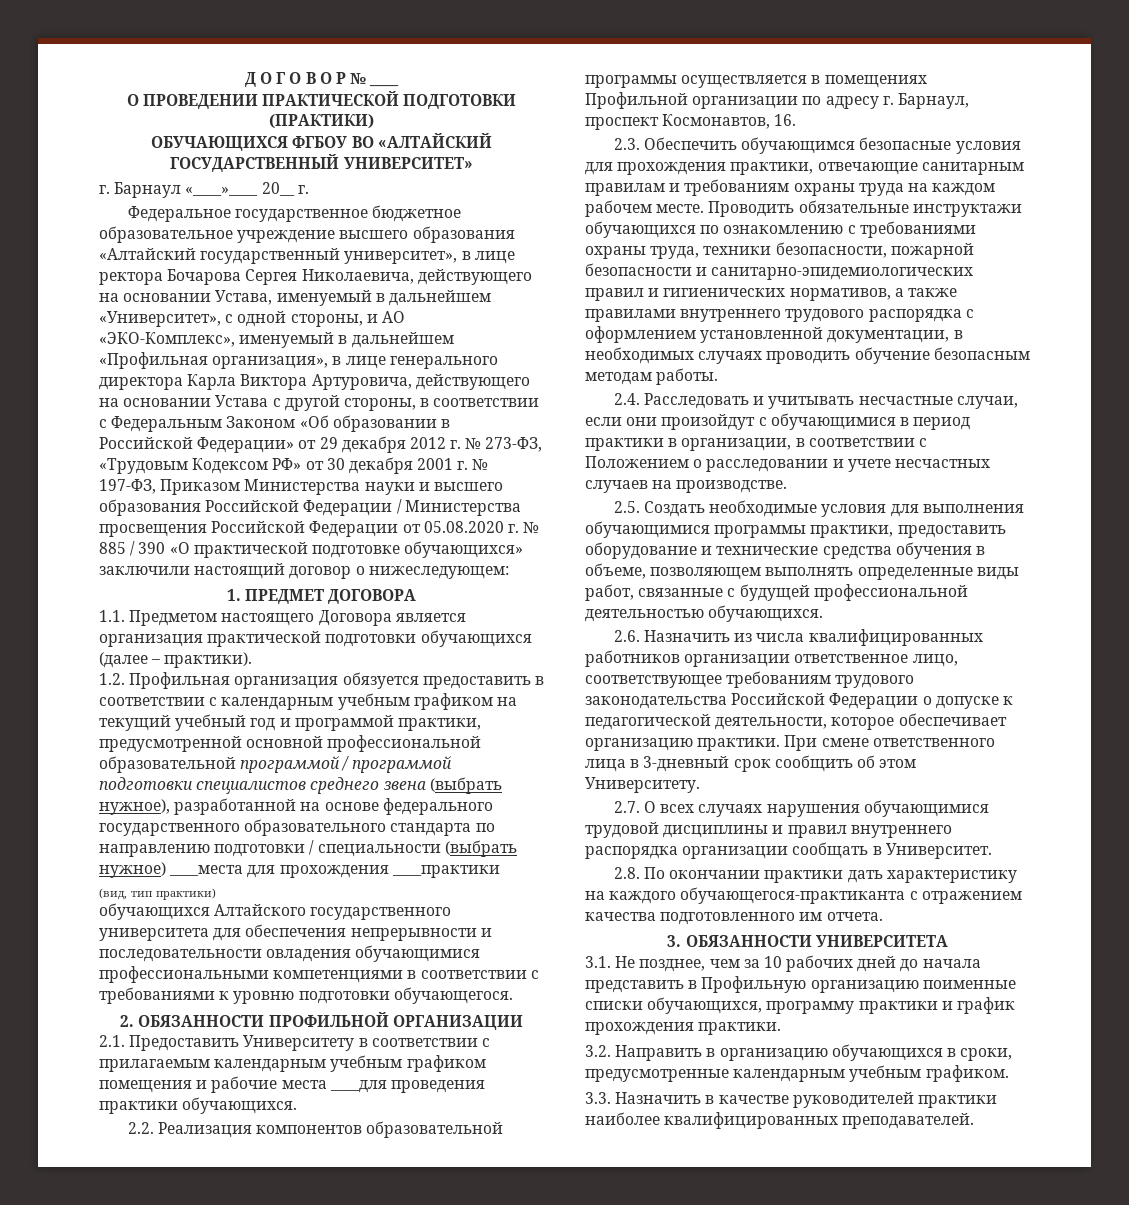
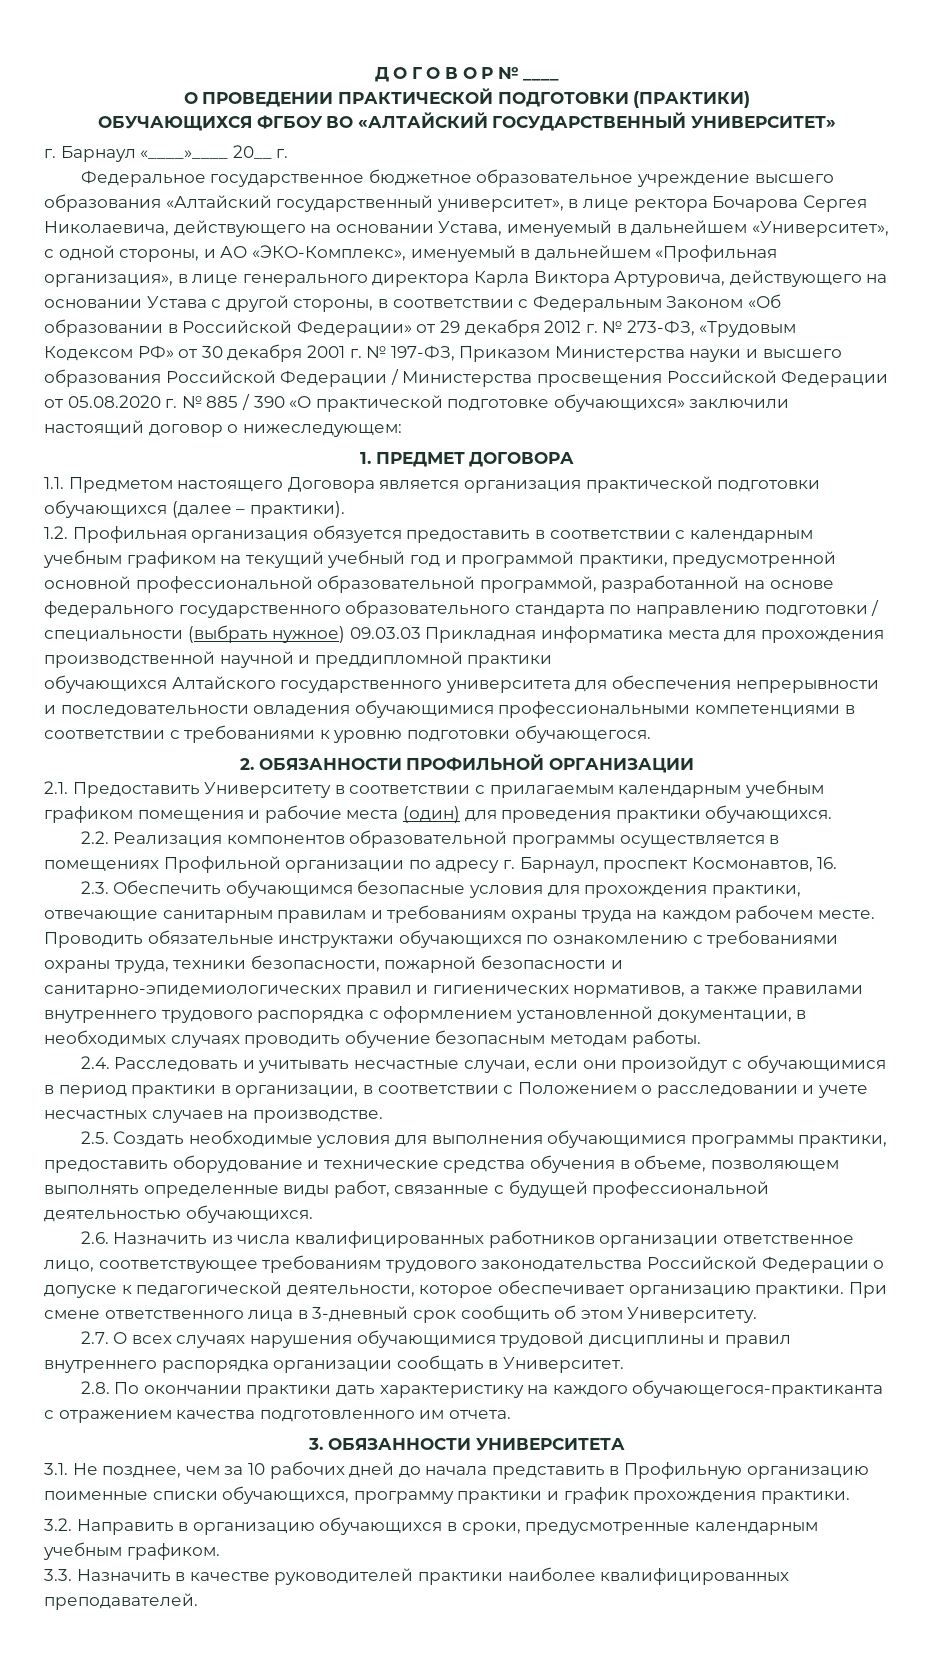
[240,756,452,773] [99,777,502,794] [99,799,170,815] программой / программой подготовки специалистов среднего звена (выбрать нужное), -> [479,576,597,593] программой,
[169,865,500,878] [99,888,217,900] ____места для прохождения ____практики // (вид, тип практики) -> [349,626,884,643] [44,651,553,668] 09.03.03 Прикладная информатика места для прохождения производственной научной и преддипломной практики
[329,1080,387,1093] ____для -> [402,806,497,823] (один) для

